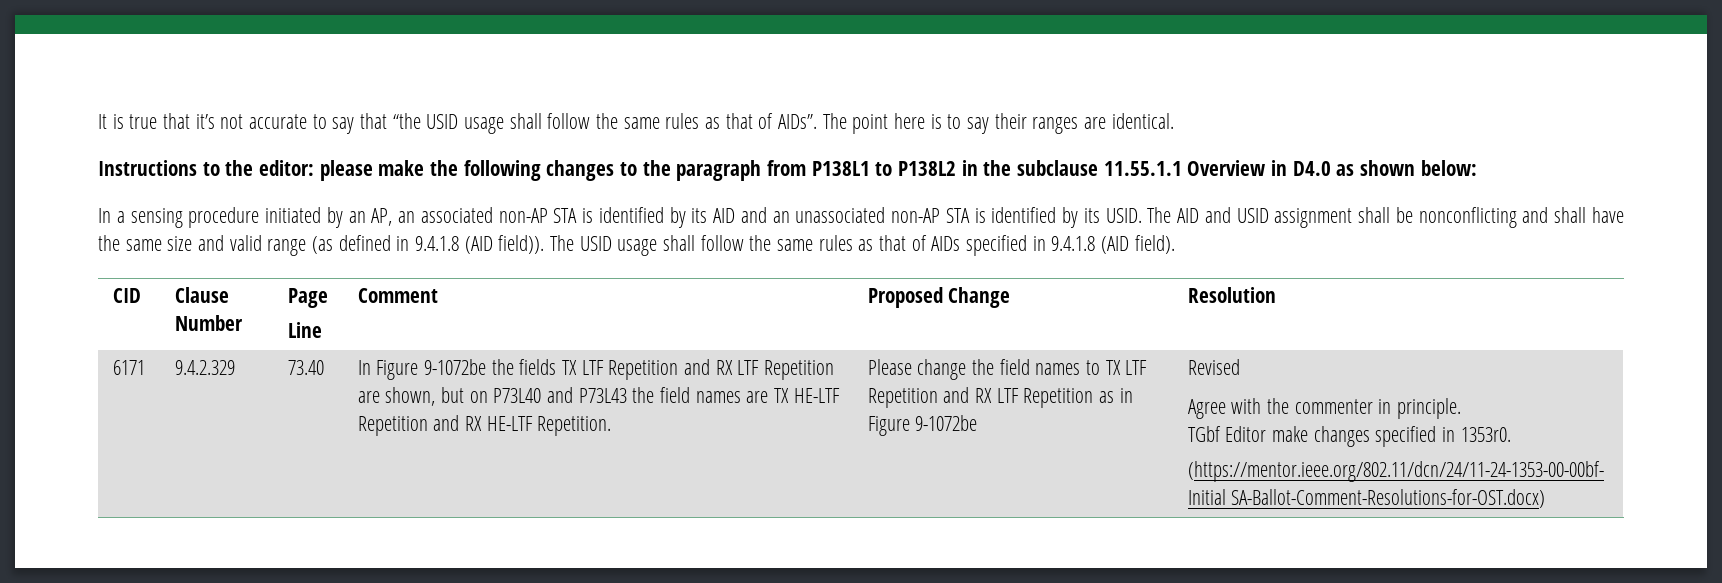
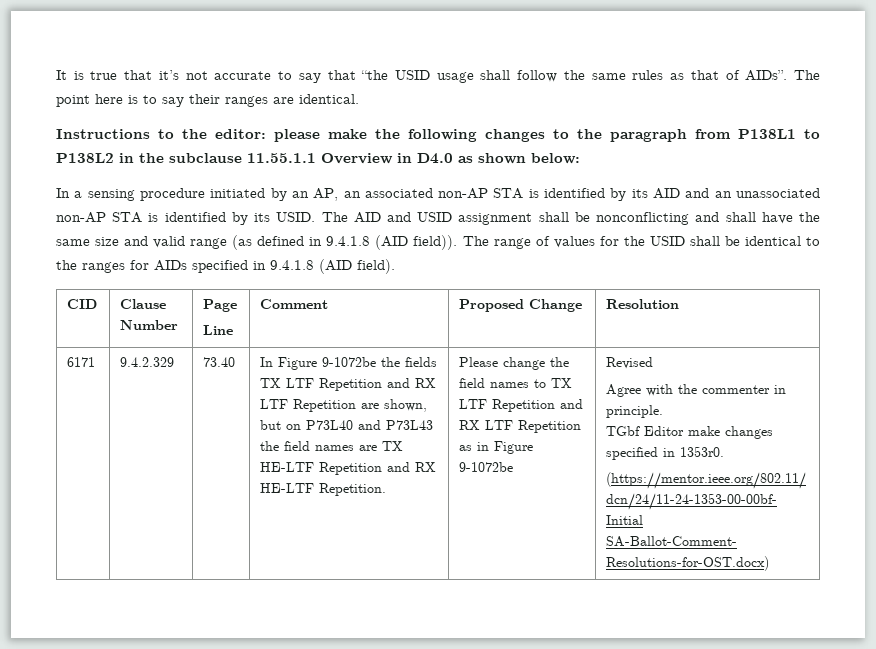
[579,235,927,256] USID usage shall follow the same rules as that of -> [493,236,820,249] [56,260,149,273] range of values for the USID shall be identical to the ranges for

